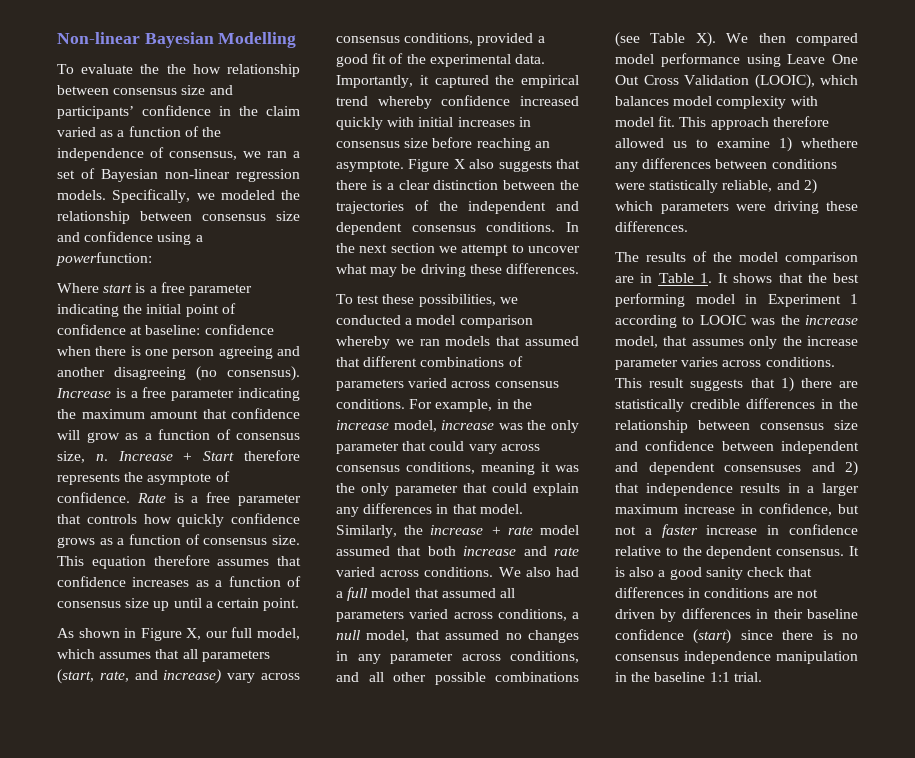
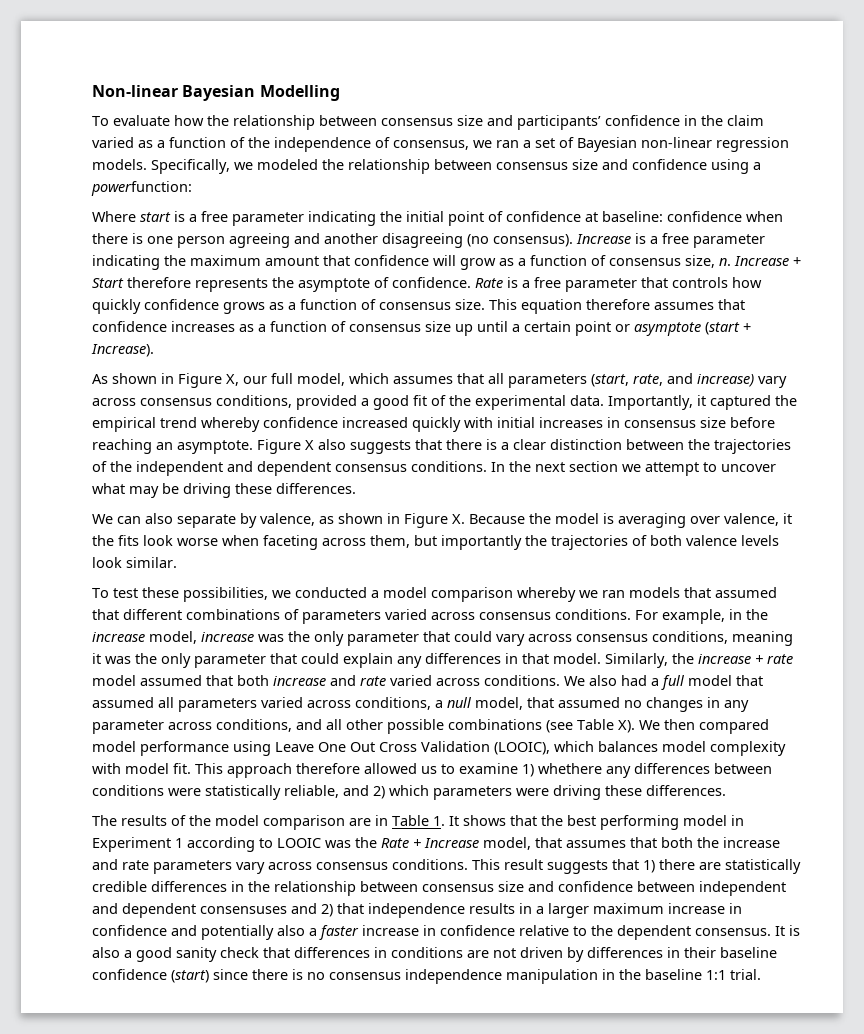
[140,64,221,74] the the how -> [174,115,229,126] how the
[263,598,300,611] point. -> [575,321,751,336] [91,344,154,357] point or asymptote (start + Increase).
(579, 268) none -> [92,513,792,528] [92,535,779,550] [92,557,177,568] // We can also separate by valence, as shown in Figure X. Because the model is averaging over valence, it the fits look worse when faceting across them, but importantly the trajectories of both valence levels look similar.
[805,315,858,325] [615,336,858,349] [615,357,762,370] increase model, that assumes only the increase parameter varies across -> [381,837,780,850] [92,859,388,874] Rate + Increase model, that assumes that both the increase and rate parameters vary across consensus
[759,503,859,516] [615,526,636,535] confidence, but not -> [92,925,305,940] confidence and potentially also

